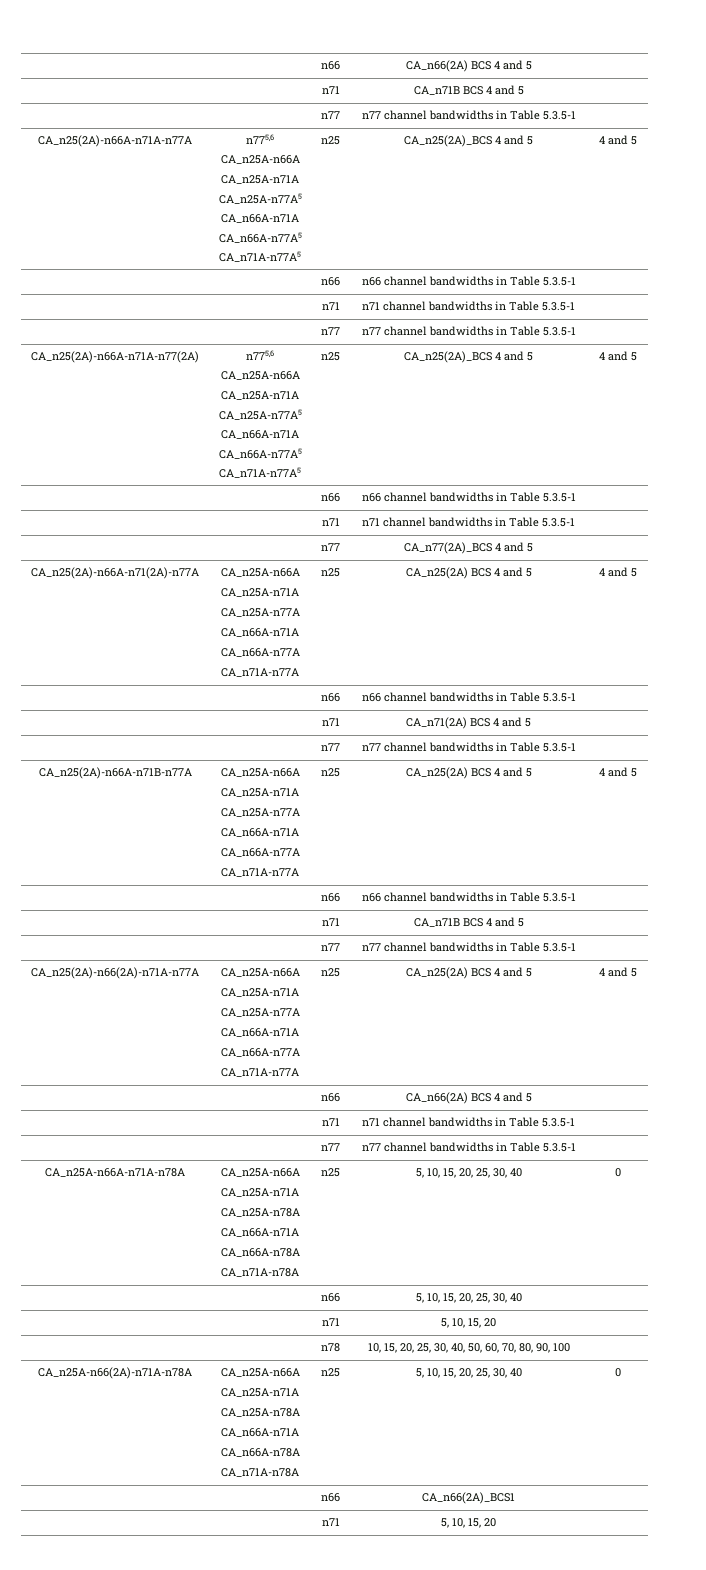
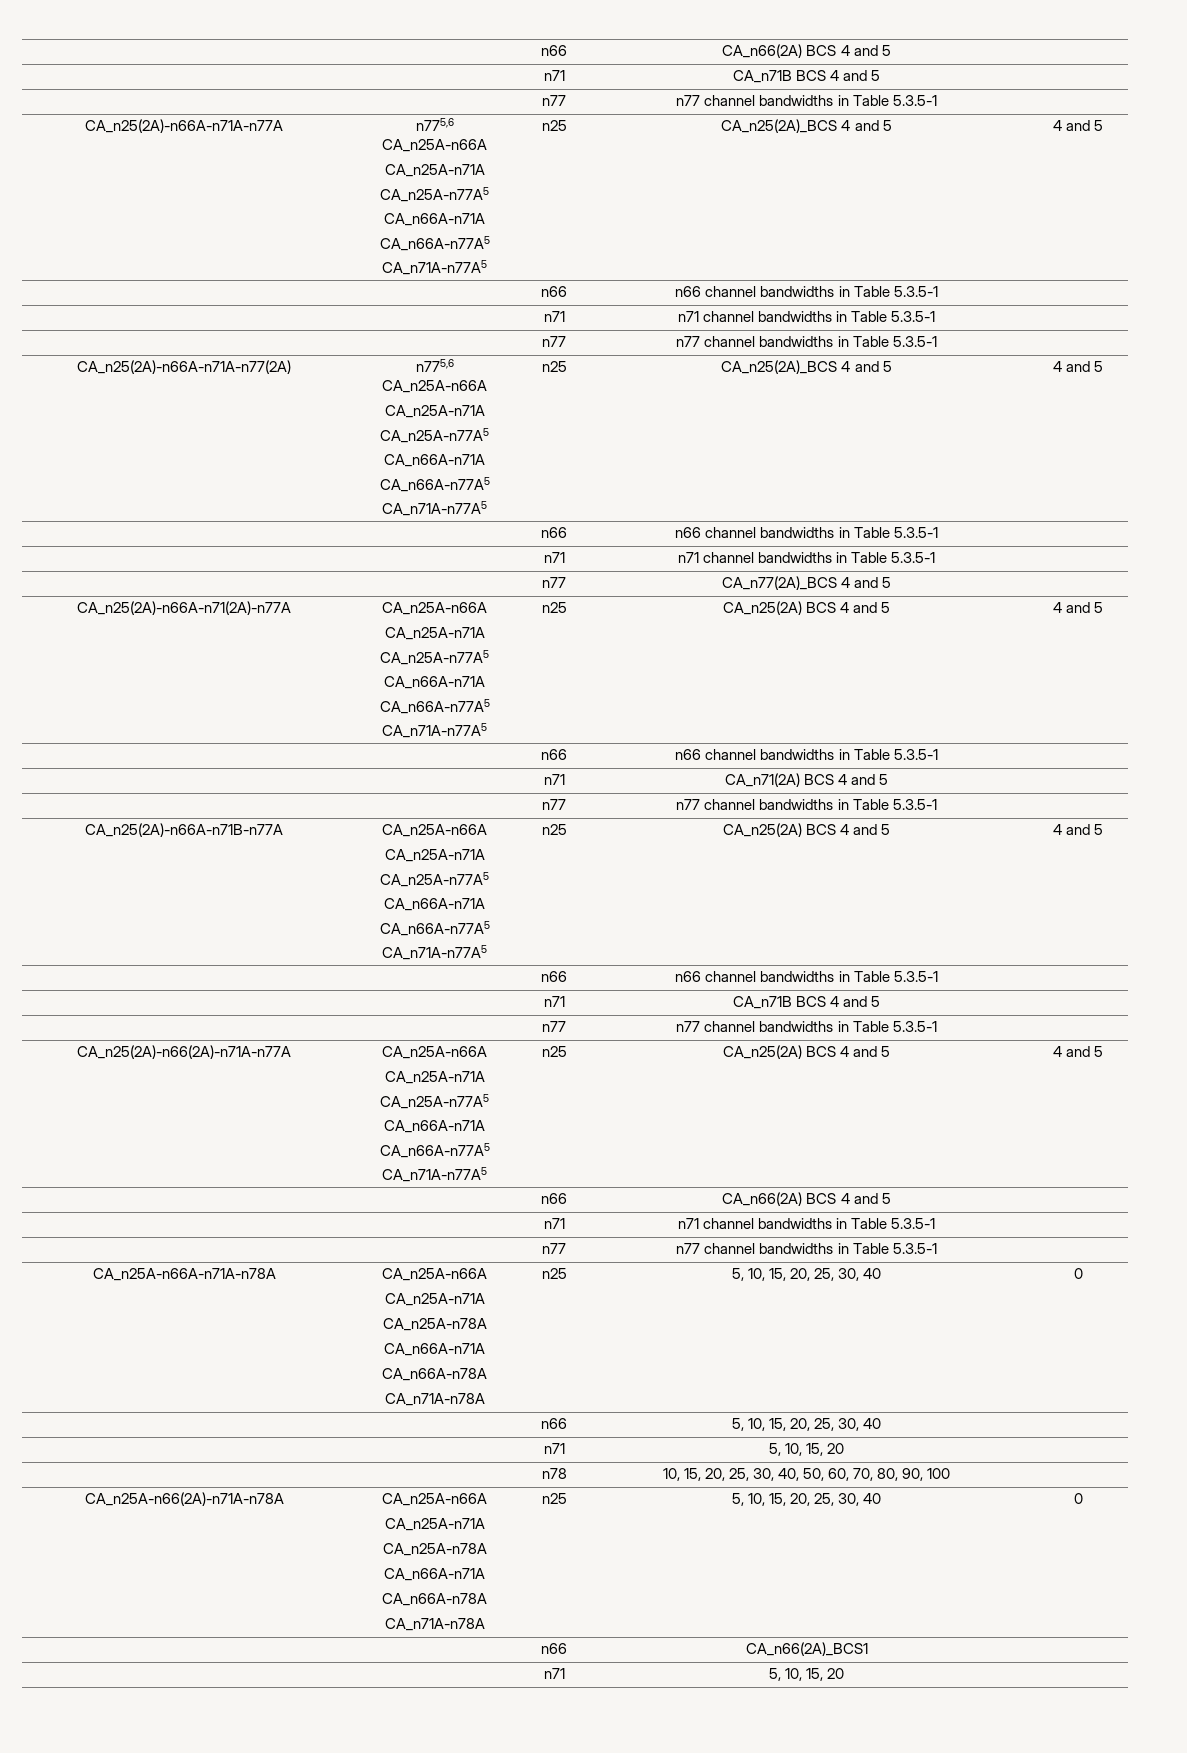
[220,608,300,617] [221,628,299,637] [220,648,300,657] [221,668,299,677] CA_n25A-n77A // CA_n66A-n71A // CA_n66A-n77A // CA_n71A-n77A -> [380,650,489,665] [384,676,485,689] [379,699,490,714] [382,723,487,738] CA_n25A-n77A5 // CA_n66A-n71A // CA_n66A-n77A5 // CA_n71A-n77A5
[220,808,300,817] [221,828,299,837] [220,848,300,857] [221,868,299,877] CA_n25A-n77A // CA_n66A-n71A // CA_n66A-n77A // CA_n71A-n77A -> [380,872,489,887] [384,898,485,911] [379,921,490,936] [382,945,487,960] CA_n25A-n77A5 // CA_n66A-n71A // CA_n66A-n77A5 // CA_n71A-n77A5
[220,1008,300,1017] [221,1028,299,1037] [220,1048,300,1057] [221,1068,299,1077] CA_n25A-n77A // CA_n66A-n71A // CA_n66A-n77A // CA_n71A-n77A -> [380,1094,489,1109] [384,1120,485,1133] [379,1143,490,1158] [382,1167,487,1182] CA_n25A-n77A5 // CA_n66A-n71A // CA_n66A-n77A5 // CA_n71A-n77A5

